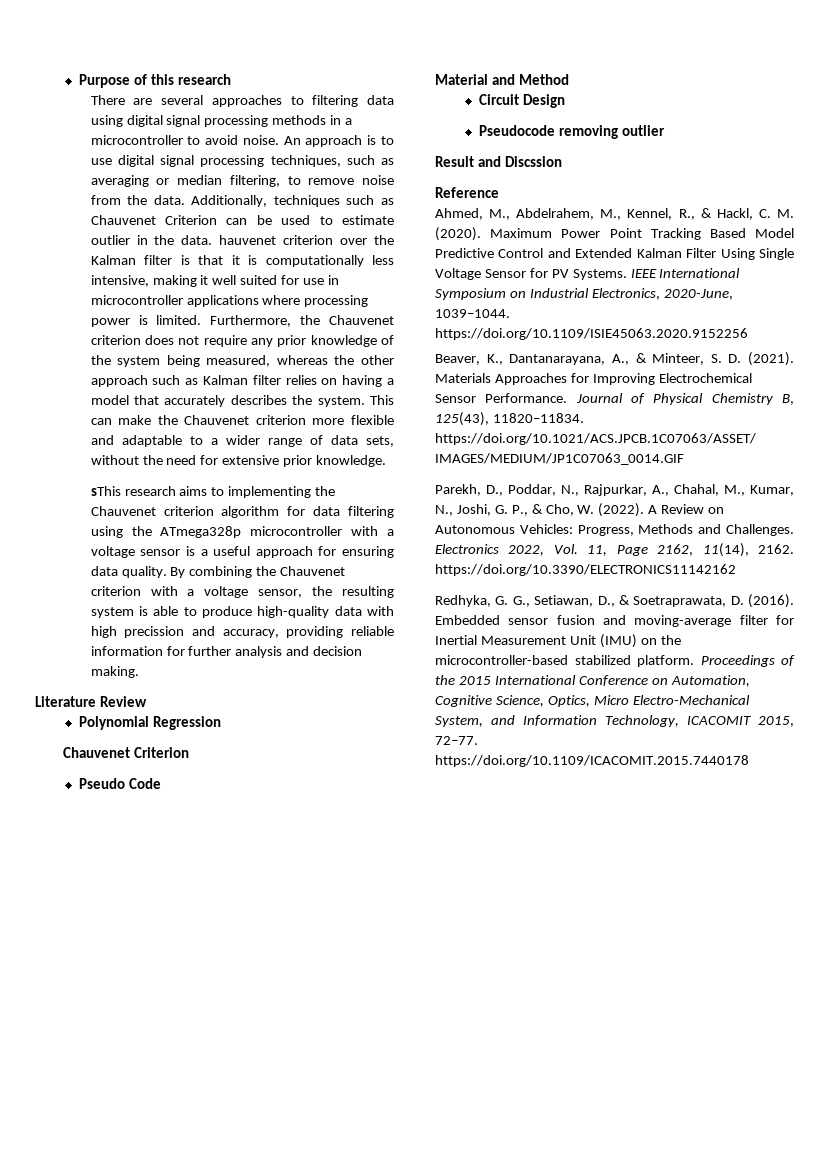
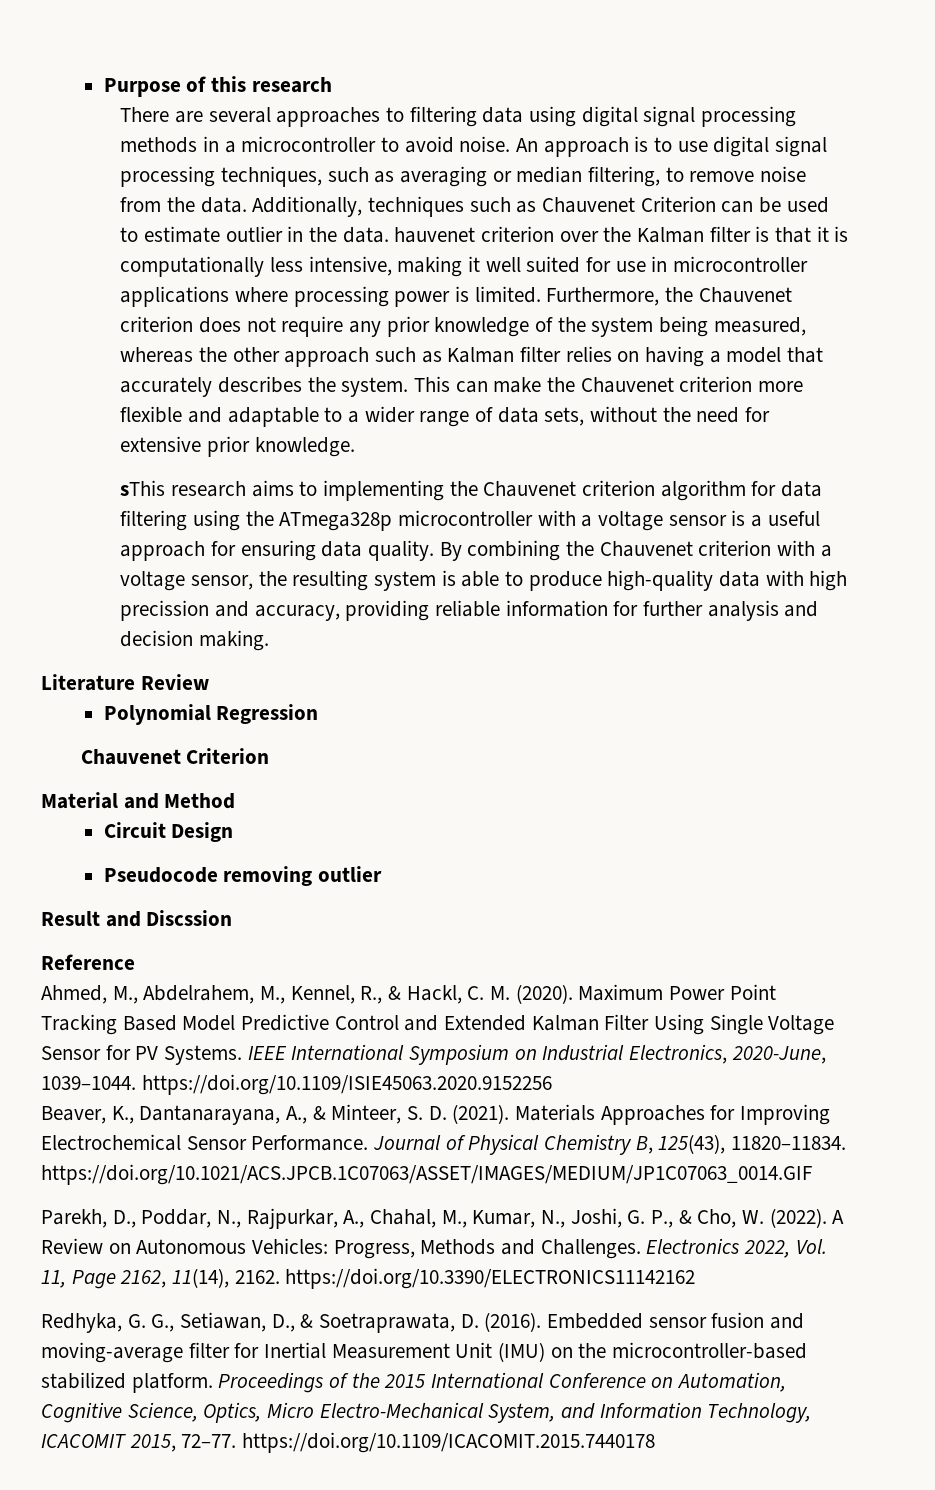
[78,778,161,789] // Pseudo Code -> (270, 756) none

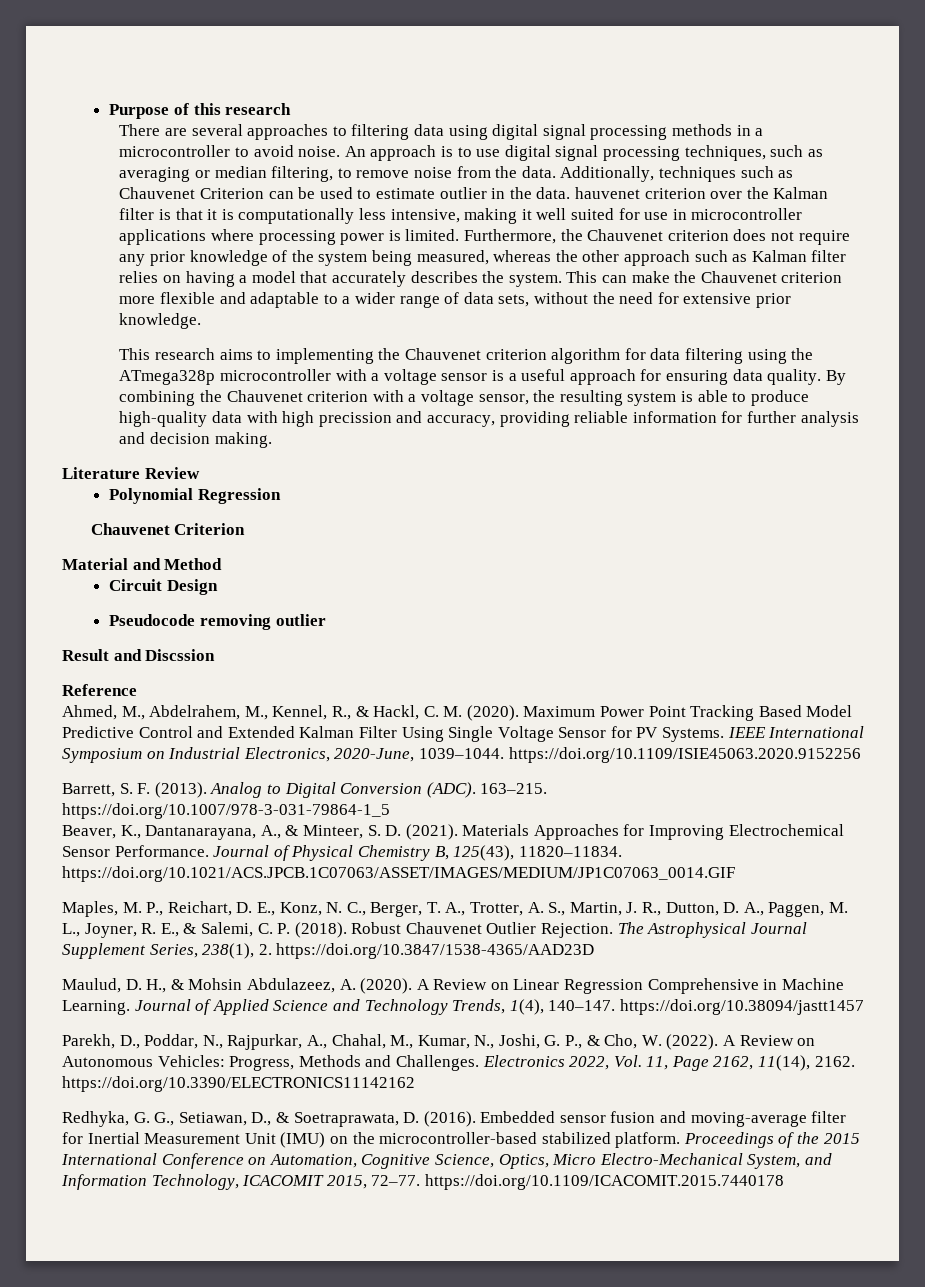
[120,480,166,496] sThis -> [119,348,151,360] This
(552, 1084) none -> [62,782,548,798] [62,803,390,819] // Barrett, S. F. (2013). Analog to Digital Conversion (ADC). 163–215. https://doi.org/10.1007/978-3-031-79864-1_5
(812, 1174) none -> [62,901,848,917] [62,922,807,938] [62,943,595,959] [62,978,844,994] [62,999,864,1015] // Maples, M. P., Reichart, D. E., Konz, N. C., Berger, T. A., Trotter, A. S., Martin, J. R., Dutton, D. A., Paggen, M. L., Joyner, R. E., & Salemi, C. P. (2018). Robust Chauvenet Outlier Rejection. The Astrophysical Journal Supplement Series, 238(1), 2. https://doi.org/10.3847/1538-4365/AAD23D // Maulud, D. H., & Mohsin Abdulazeez, A. (2020). A Review on Linear Regression Comprehensive in Machine Learning. Journal of Applied Science and Technology Trends, 1(4), 140–147. https://doi.org/10.38094/jastt1457

